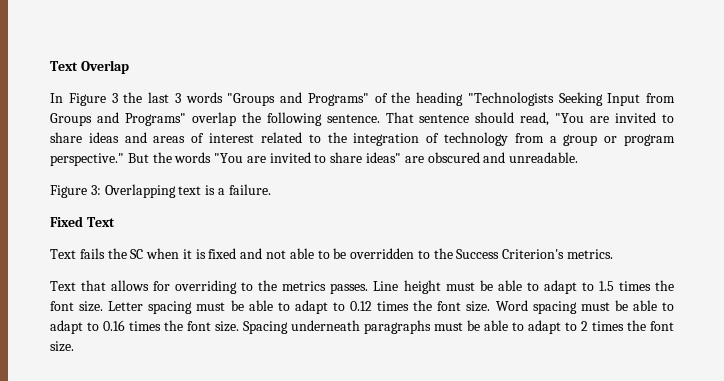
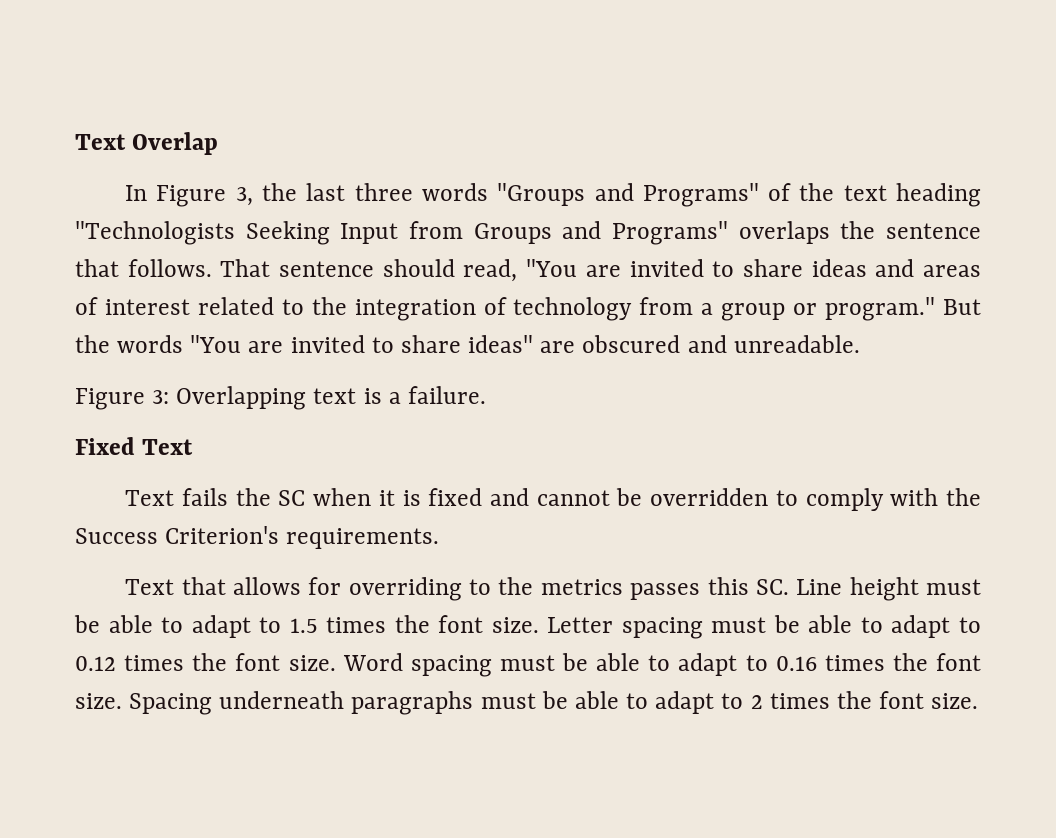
[111,93,118,103] 3 -> [235,187,253,206] 3,
[174,93,181,103] 3 -> [354,183,413,201] three
(411, 97) none -> [843,185,887,201] text
[191,112,380,126] overlap the following sentence. -> [738,221,981,244] [75,259,212,277] overlaps the sentence that follows.
[624,134,675,146] [50,153,124,166] program perspective." -> [825,297,936,321] program."
[266,248,330,259] not able to -> [536,490,610,506] cannot
(430, 254) none -> [805,488,939,511] comply with
[567,249,614,259] metrics. -> [286,528,440,549] requirements.
[330,283,369,294] passes. -> [630,577,789,600] passes this SC.

